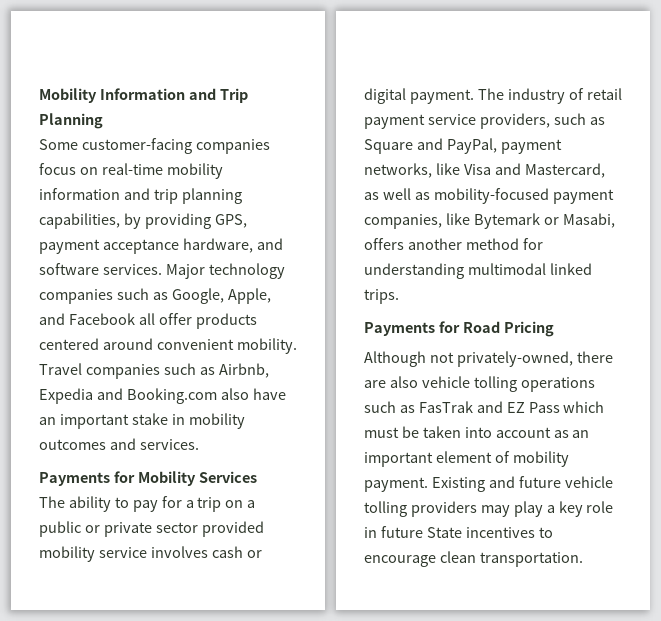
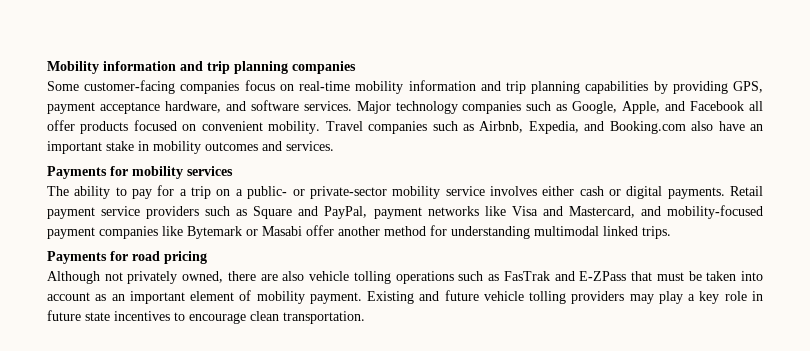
[39,88,248,103] [39,113,103,129] Mobility Information and Trip Planning -> [47,61,356,74] Mobility information and trip planning companies
[39,213,120,229] capabilities, -> [585,81,649,94] capabilities
[39,338,153,350] centered around -> [133,120,197,131] focused on
[39,388,93,404] Expedia -> [528,121,579,134] Expedia,
[137,471,257,486] Mobility Services -> [132,166,233,179] mobility services
[39,521,264,537] public or private sector provided -> [247,186,387,199] public- or private-sector
(208, 552) none -> [542,186,575,196] either
[409,88,622,104] payment. The industry of retail -> [667,186,764,199] payments. Retail
[479,113,550,129] providers, -> [146,206,200,219] providers
[364,163,432,178] networks, -> [427,206,479,216] networks
[364,188,430,200] as well as -> [640,206,661,216] and
[364,214,442,229] companies, -> [99,226,158,239] companies
[562,213,615,228] [364,238,404,250] Masabi, offers -> [262,225,334,236] Masabi offer
[462,321,554,337] Road Pricing -> [132,251,207,264] road pricing
[456,351,573,367] privately-owned, -> [127,271,224,284] privately owned,
[506,401,605,413] EZ Pass which -> [579,271,653,281] E-ZPass that
[426,527,462,538] State -> [85,312,110,321] state

